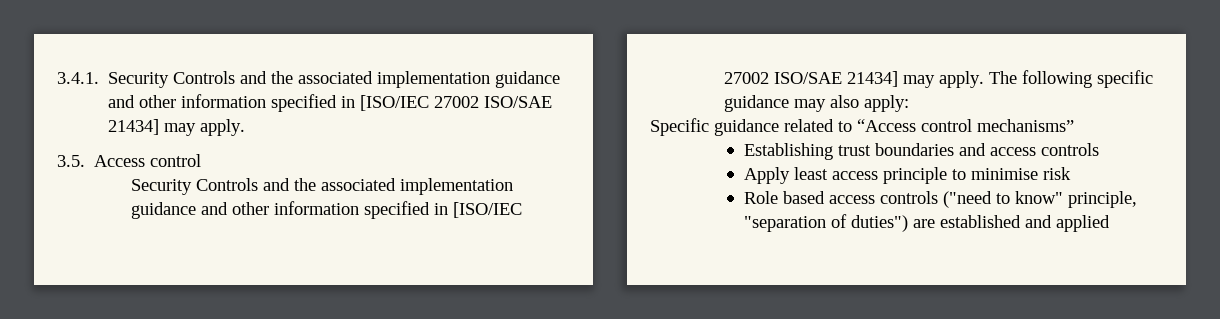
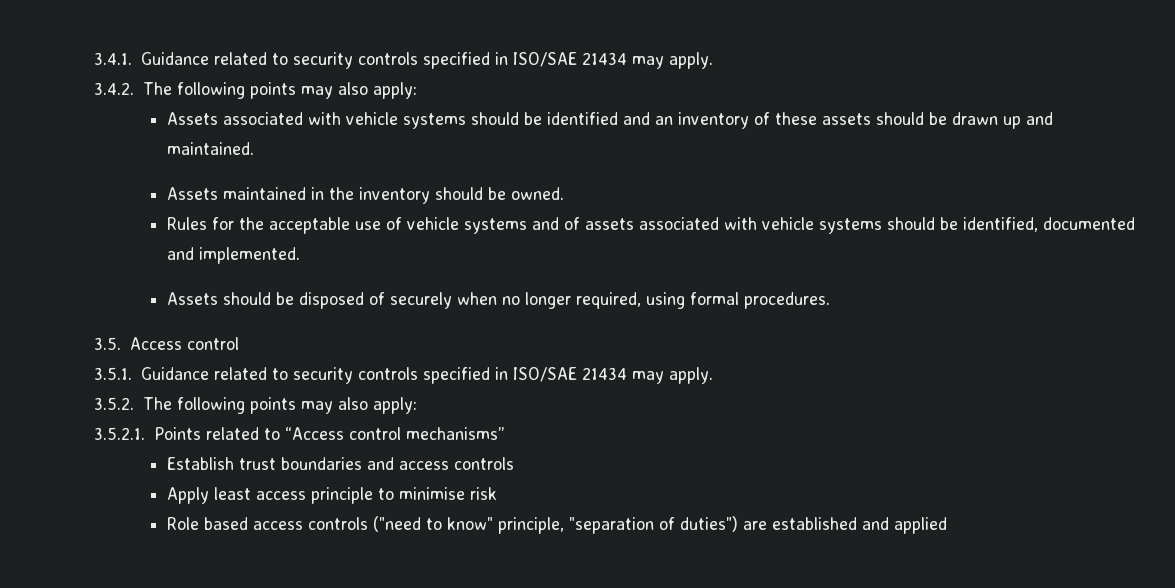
[108,71,561,88] [108,94,553,112] [108,119,246,136] [57,154,202,167] [130,178,513,195] [130,201,522,219] [723,70,1153,88] [723,95,909,112] [650,118,779,136] Security Controls and the associated implementation guidance and other information specified in [ISO/IEC 27002 ISO/SAE 21434] may apply. // 3.5. Access control // Security Controls and the associated implementation guidance and other information specified in [ISO/IEC 27002 ISO/SAE 21434] may apply. The following specific guidance may also apply: // Specific guidance -> [140,52,713,69] [94,82,417,99] [167,112,1054,129] [167,142,255,155] [167,187,565,204] [167,217,1136,234] [167,247,301,264] [167,292,831,309] [94,337,239,350] [94,367,713,384] [94,397,417,414] [94,427,201,440] Guidance related to security controls specified in ISO/SAE 21434 may apply. // 3.4.2. The following points may also apply: // Assets associated with vehicle systems should be identified and an inventory of these assets should be drawn up and maintained. // Assets maintained in the inventory should be owned. // Rules for the acceptable use of vehicle systems and of assets associated with vehicle systems should be identified, documented and implemented. // Assets should be disposed of securely when no longer required, using formal procedures. // 3.5. Access control // 3.5.1. Guidance related to security controls specified in ISO/SAE 21434 may apply. // 3.5.2. The following points may also apply: // 3.5.2.1. Points
[744,143,834,160] Establishing -> [167,457,235,470] Establish

